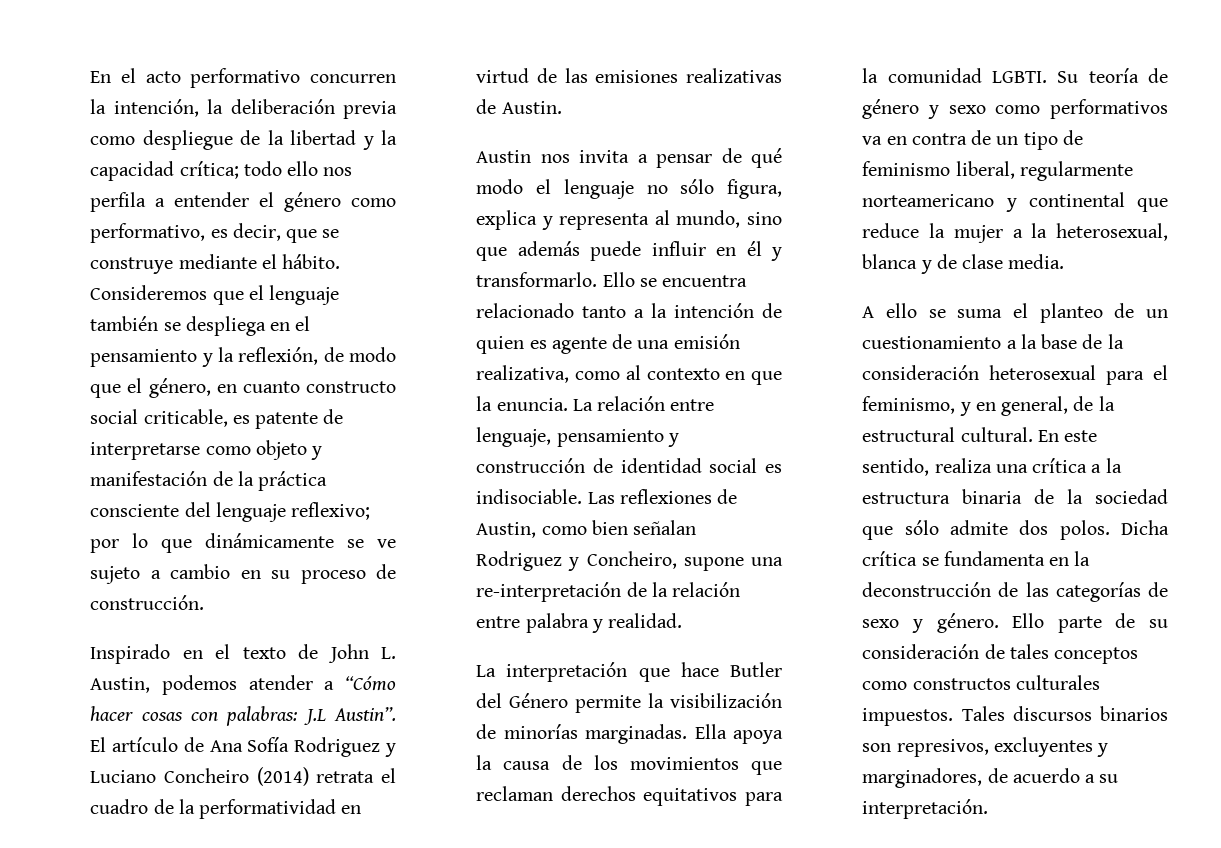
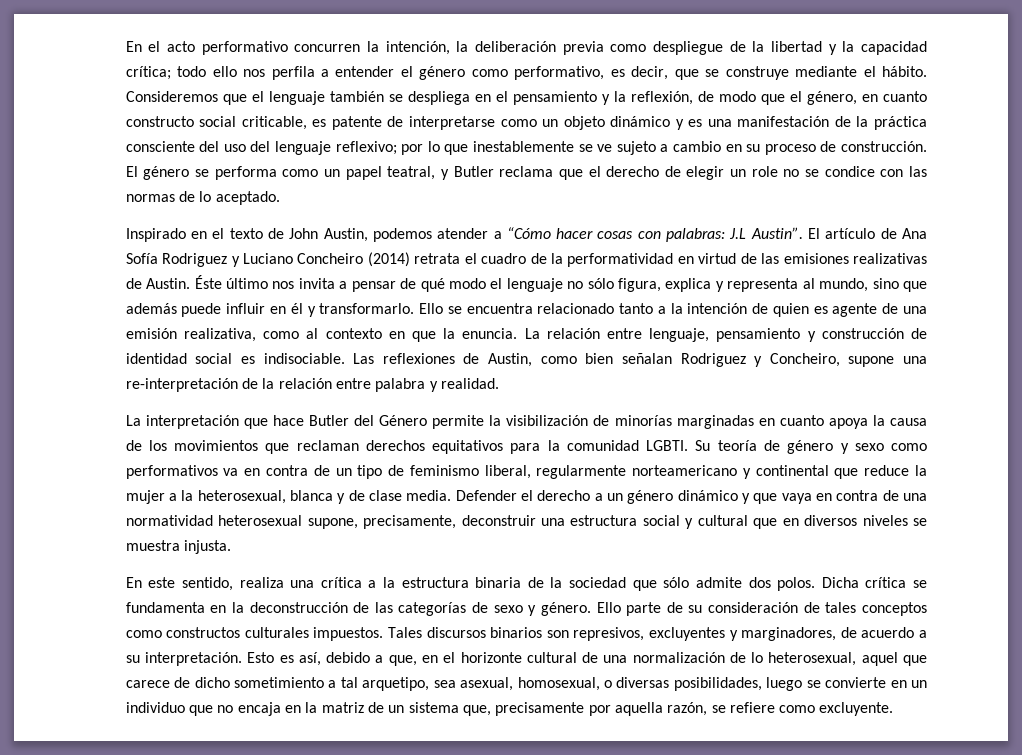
[255,440,323,460] objeto y -> [542,116,732,130] un objeto dinámico y es una
(211, 509) none -> [223,141,271,152] uso del
[205,533,335,548] dinámicamente -> [473,141,575,152] inestablemente
(205, 602) none -> [125,166,928,180] [125,191,280,205] El género se performa como un papel teatral, y Butler reclama que el derecho de elegir un role no se condice con las normas de lo aceptado.
[380,647,396,659] L. -> (319, 233) none
[476,150,532,163] // Austin -> [194,275,268,289] Éste último
[585,724,727,744] marginadas. Ella -> [676,415,824,429] marginadas en cuanto
[862,303,1168,323] [862,334,1124,349] [862,365,1168,385] [862,396,1115,416] [862,427,1033,442] // A ello se suma el planteo de un cuestionamiento a la base de la consideración heterosexual para el feminismo, y en general, de la estructural cultural. -> [455,490,927,504] [125,515,928,529] [125,540,232,554] Defender el derecho a un género dinámico y que vaya en contra de una normatividad heterosexual supone, precisamente, deconstruir una estructura social y cultural que en diversos niveles se muestra injusta. //
(989, 809) none -> [247,652,928,666] [125,677,928,691] [125,702,894,716] Esto es así, debido a que, en el horizonte cultural de una normalización de lo heterosexual, aquel que carece de dicho sometimiento a tal arquetipo, sea asexual, homosexual, o diversas posibilidades, luego se convierte en un individuo que no encaja en la matriz de un sistema que, precisamente por aquella razón, se refiere como excluyente.

